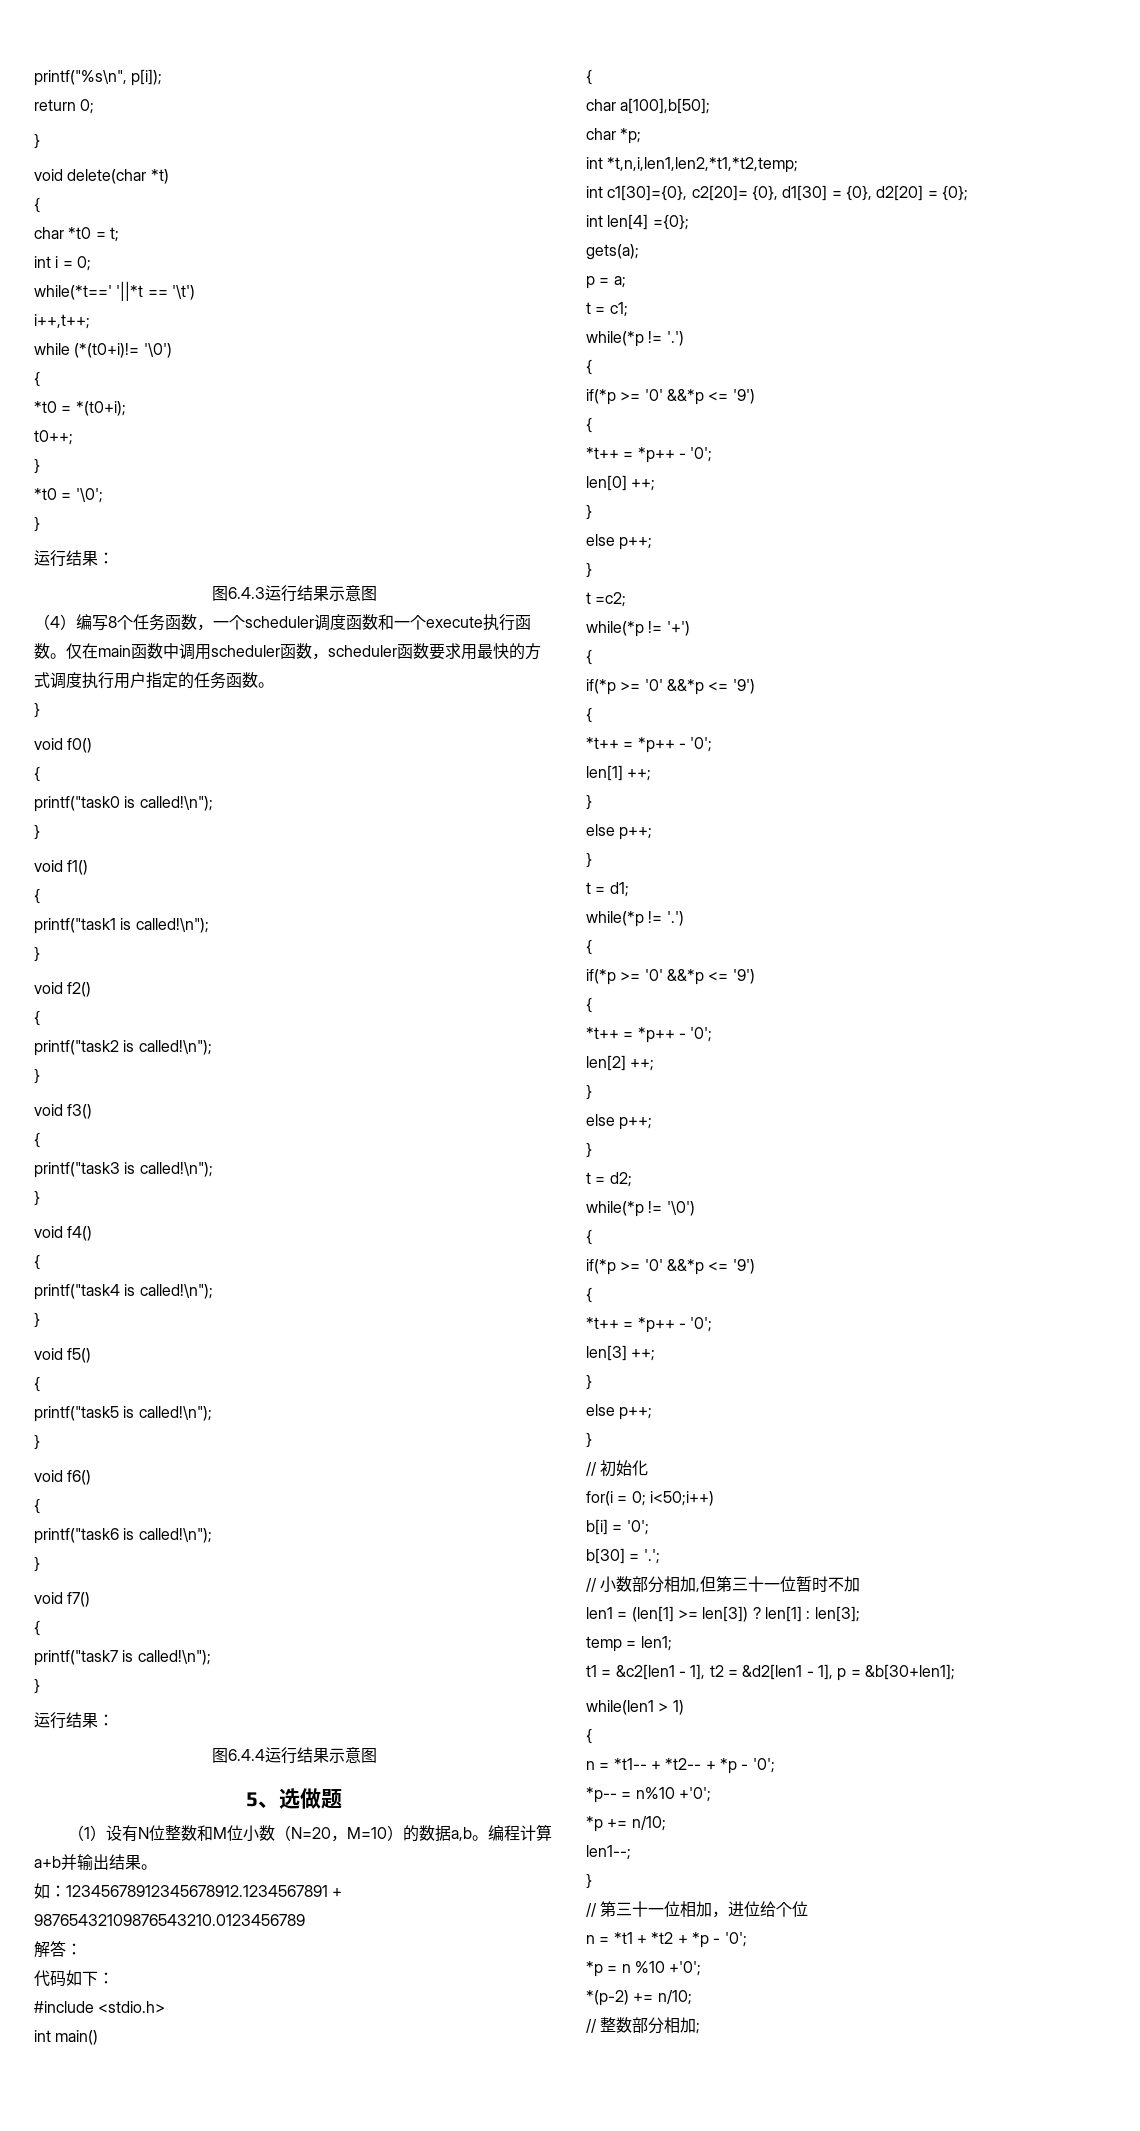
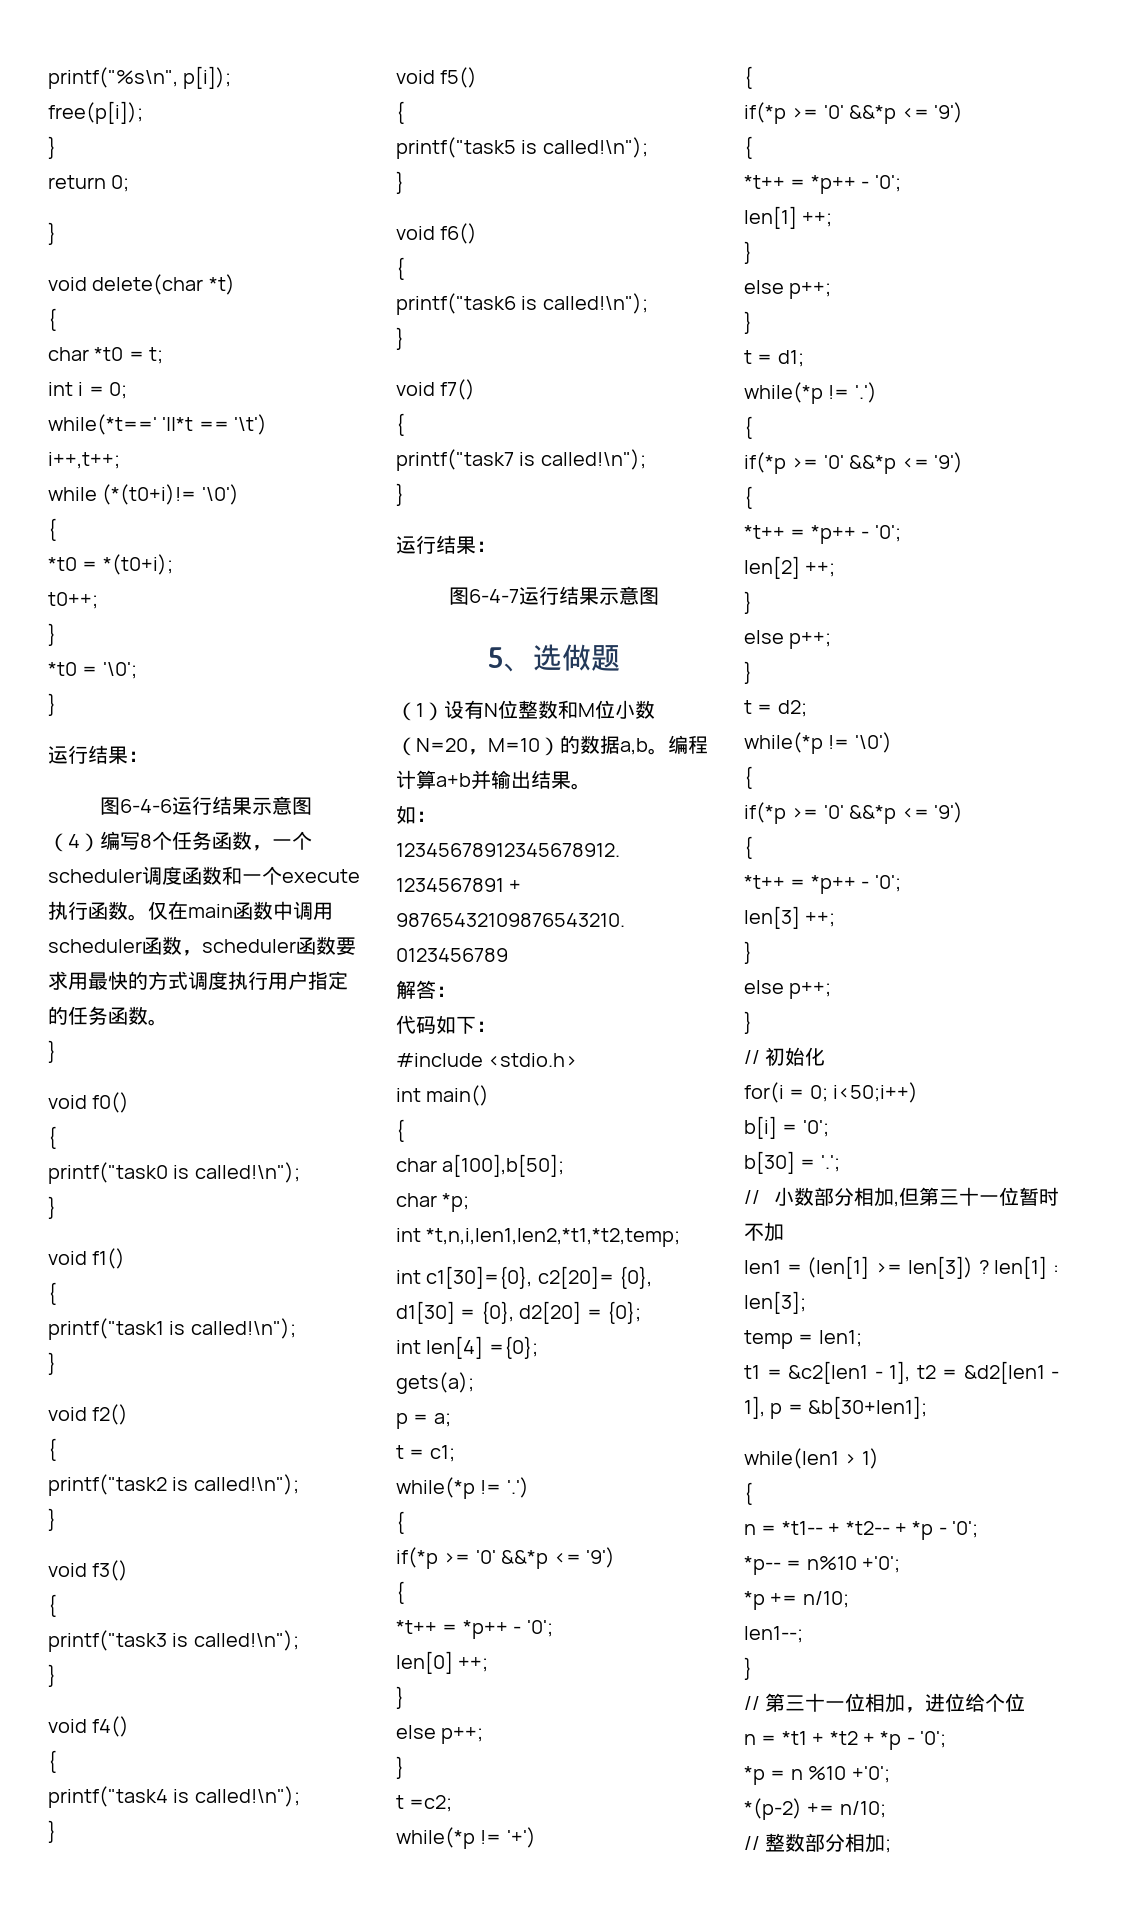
(163, 77) none -> [48,101,143,124] [48,136,56,159] // free(p[i]); // }
[227,587,265,599] 6.4.3 -> [119,799,172,813] 6-4-6
[227,1749,265,1761] 6.4.4 -> [468,589,519,603] 6-4-7

